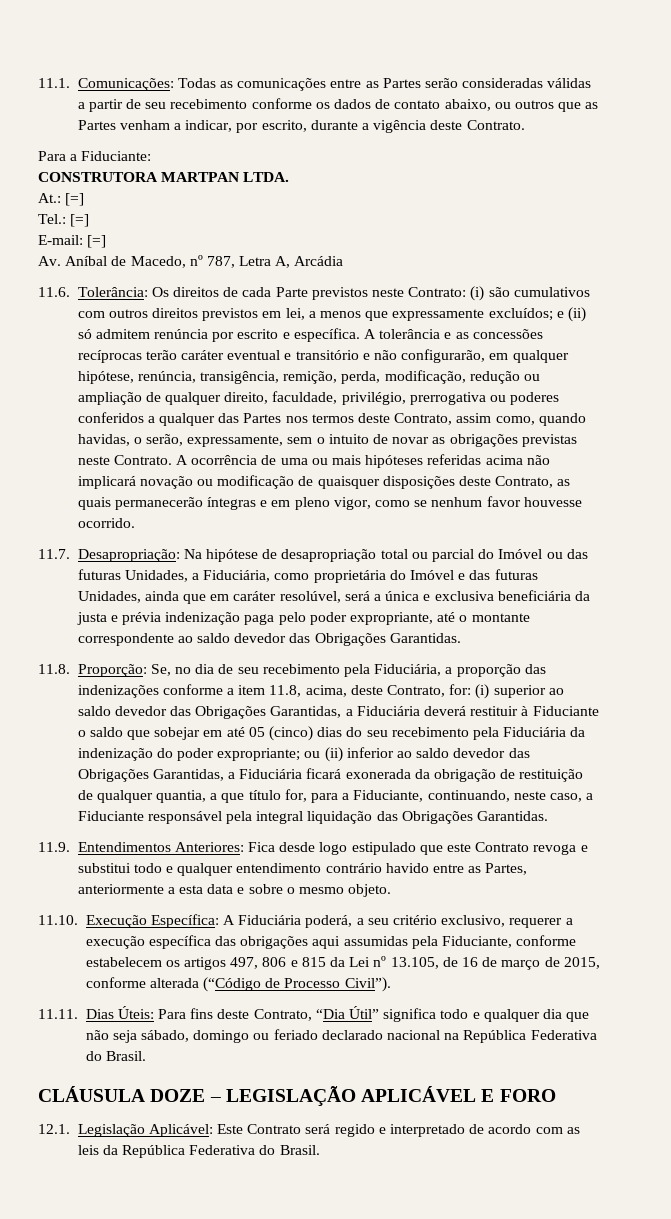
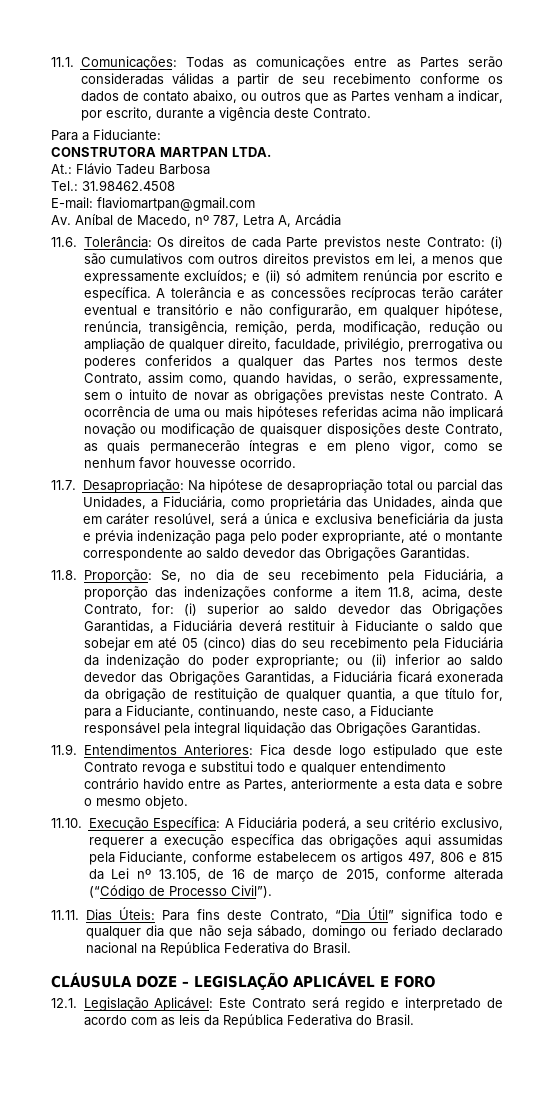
[65,193,85,206] [=] -> [76,163,210,175] Flávio Tadeu Barbosa
[70,214,90,227] [=] -> [82,180,175,191] 31.98462.4508
[87,235,107,248] [=] -> [97,197,255,211] flaviomartpan@gmail.com
[478,549,588,559] [77,569,121,580] do Imóvel ou das futuras -> [481,480,503,491] das
[389,569,538,580] do Imóvel e das futuras -> [345,497,368,508] das

